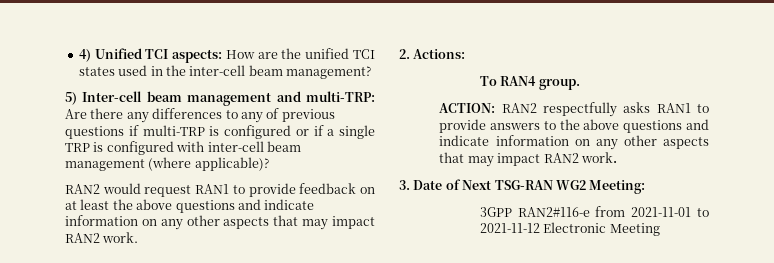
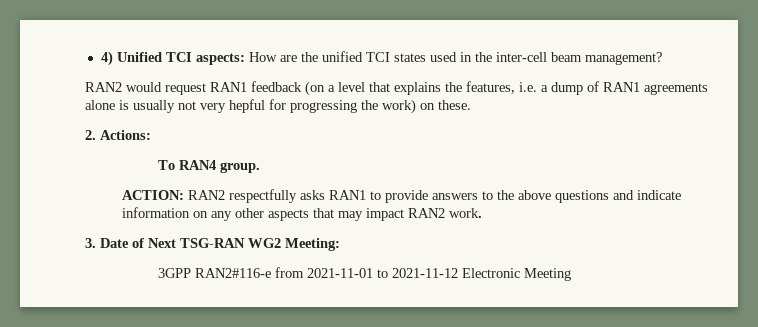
[65,91,375,106] [65,108,335,123] [65,125,375,139] [65,141,301,155] [65,157,269,171] [65,183,376,197] [65,199,315,213] [65,215,375,230] [65,232,139,243] 5) Inter-cell beam management and multi-TRP: Are there any differences to any of previous questions if multi-TRP is configured or if a single TRP is configured with inter-cell beam management (where applicable)? // RAN2 would request RAN1 to provide feedback on at least the above questions and indicate information on any other aspects that may impact RAN2 work. -> [85,81,708,96] [85,99,471,114] RAN2 would request RAN1 feedback (on a level that explains the features, i.e. a dump of RAN1 agreements alone is usually not very hepful for progressing the work) on these.

